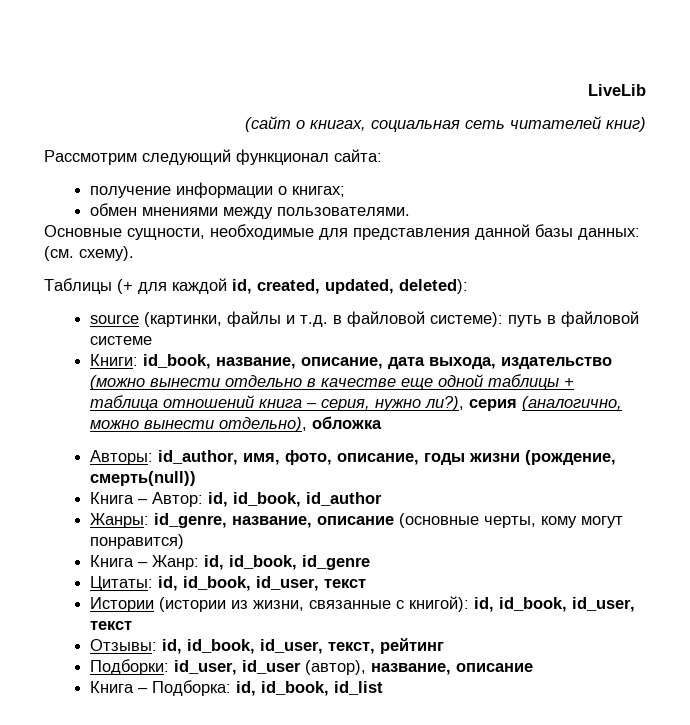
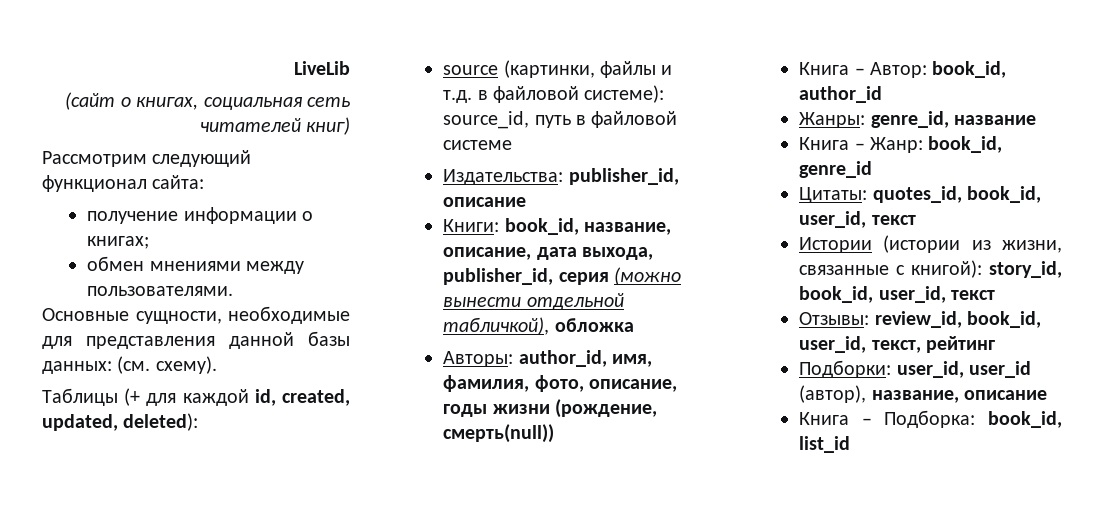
(503, 319) none -> [443,111,530,129] source_id,
(152, 340) none -> [443,168,679,185] [443,197,527,207] // Издательства: publisher_id, описание
[142,354,211,369] id_book, -> [504,218,579,235] book_id,
[500,357,612,369] [89,374,574,390] [89,395,622,411] [89,417,307,432] издательство (можно вынести отдельно в качестве еще одной таблицы + таблица отношений книга – серия, нужно ли?), серия (аналогично, можно вынести отдельно), -> [443,267,681,285] [443,293,624,310] [443,317,550,335] publisher_id, серия (можно вынести отдельной табличкой),
[157,450,280,465] id_author, имя, -> [518,350,652,367] [443,375,530,392] author_id, имя, фамилия,
[207,492,382,507] [89,513,623,528] [89,534,184,549] [89,555,370,570] [89,576,319,591] id, id_book, id_author // Жанры: id_genre, название, описание (основные черты, кому могут понравится) // Книга – Жанр: id, id_book, id_genre // Цитаты: id, id_book, id_user, -> [932,61,1007,78] [799,86,883,103] [799,111,1036,128] [799,136,1003,153] [799,161,873,178] [799,186,1041,203] [799,211,867,228] book_id, author_id // Жанры: genre_id, название // Книга – Жанр: book_id, genre_id // Цитаты: quotes_id, book_id, user_id,
[473,597,635,612] id, id_book, id_user, -> [989,261,1062,278] [799,286,946,303] story_id, book_id, user_id,
[161,639,323,654] id, id_book, id_user, -> [874,311,1041,328] [799,336,867,353] review_id, book_id, user_id,
[173,660,301,675] id_user, id_user -> [896,361,1031,378] user_id, user_id
[235,681,383,696] id, id_book, id_list -> [988,411,1062,428] [799,436,851,453] book_id, list_id

